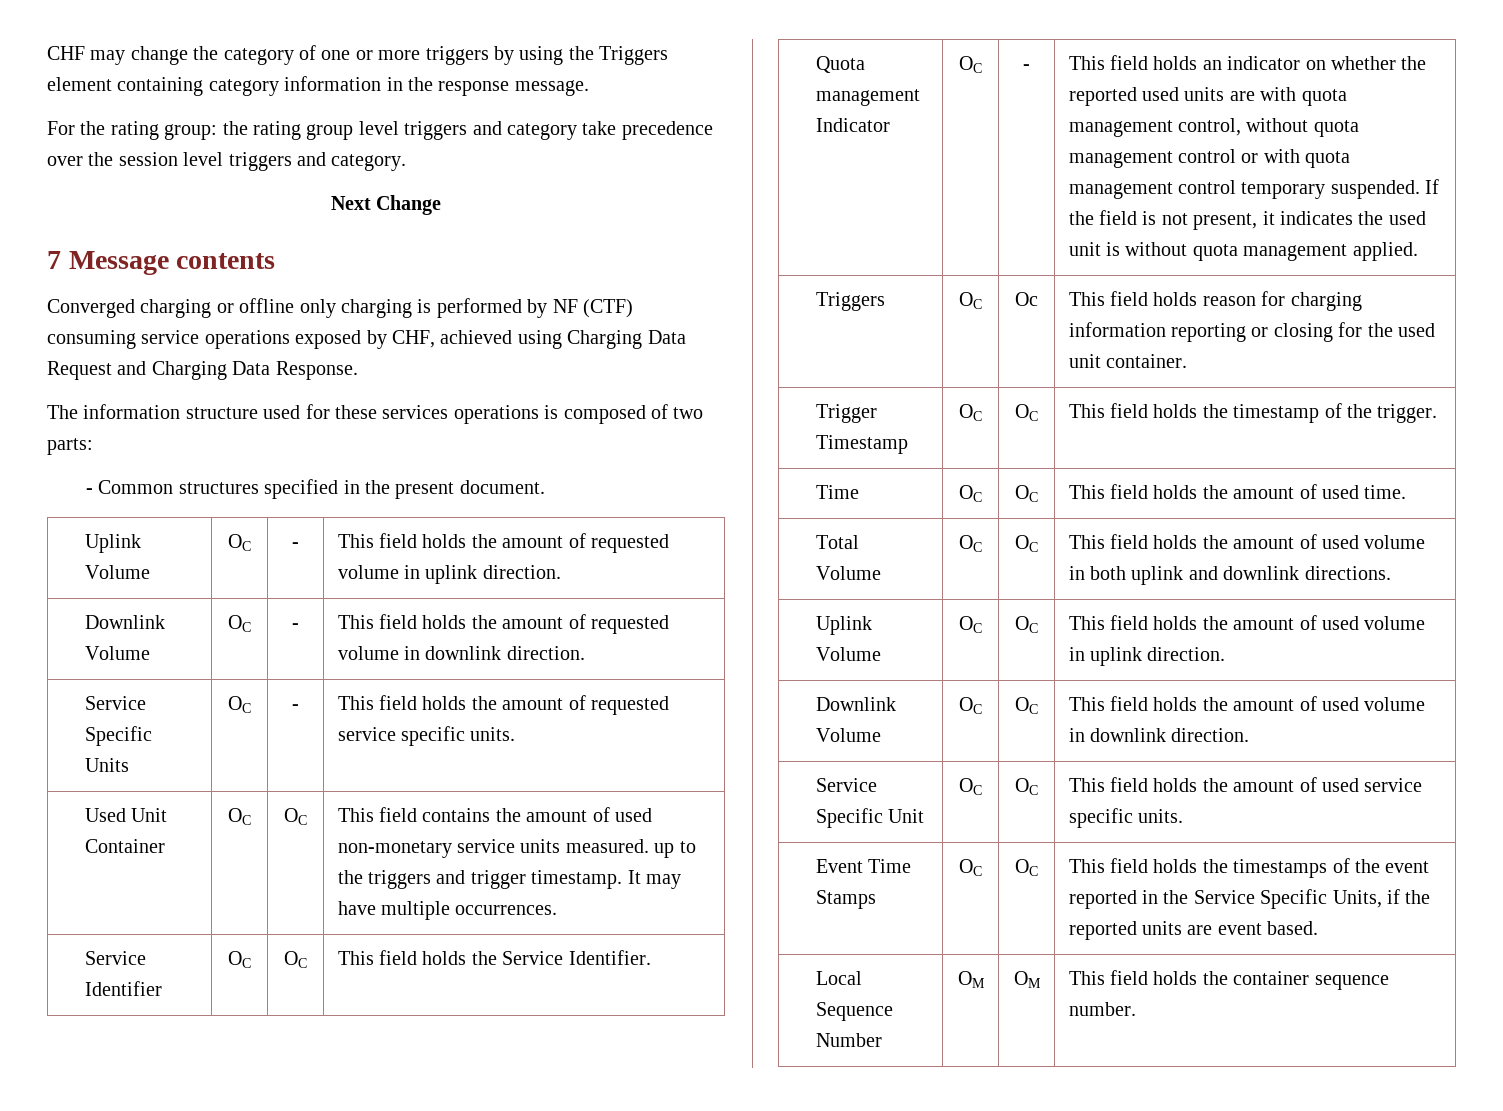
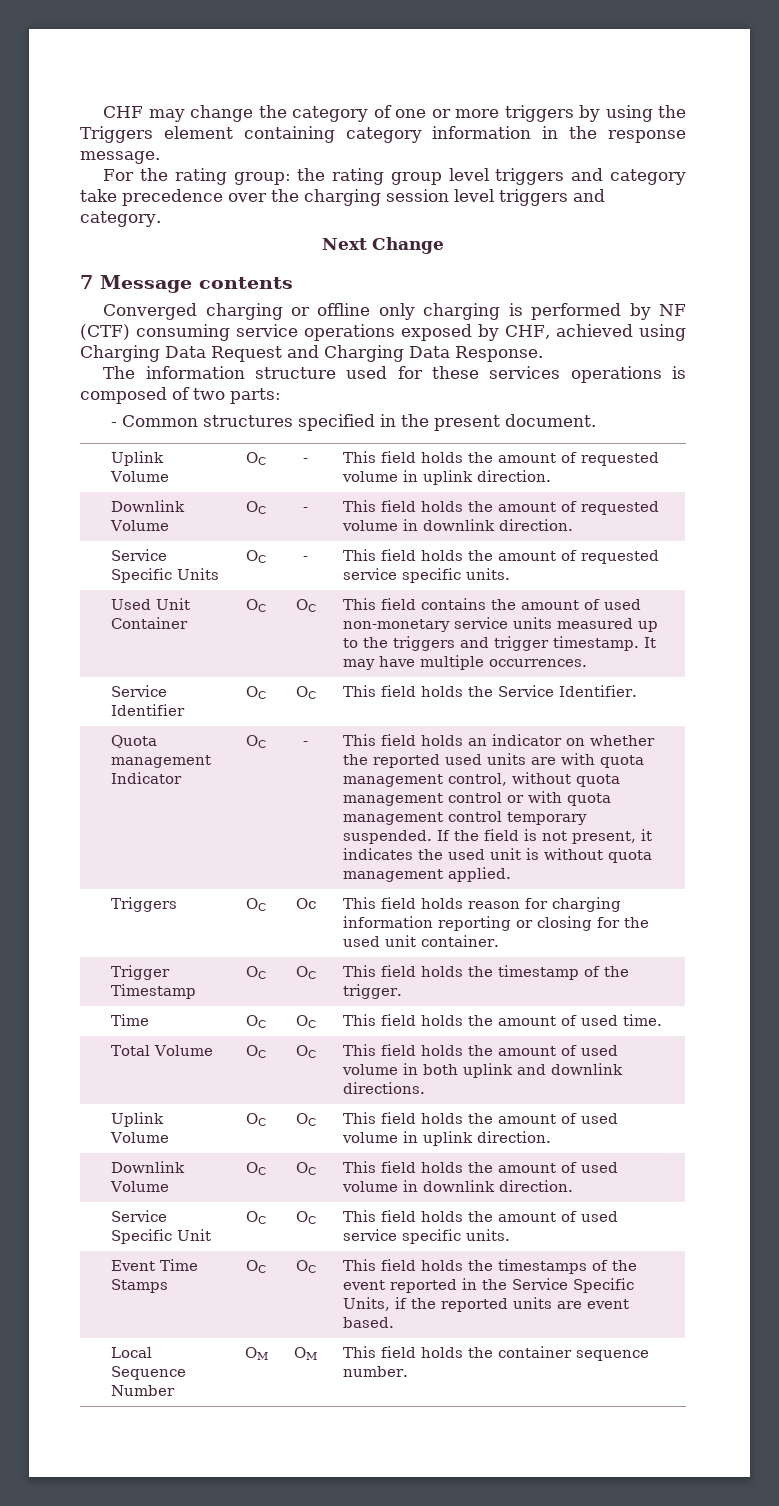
(114, 159) none -> [304,189,381,206] charging
[565,839,649,853] measured. -> [556,618,633,629] measured

